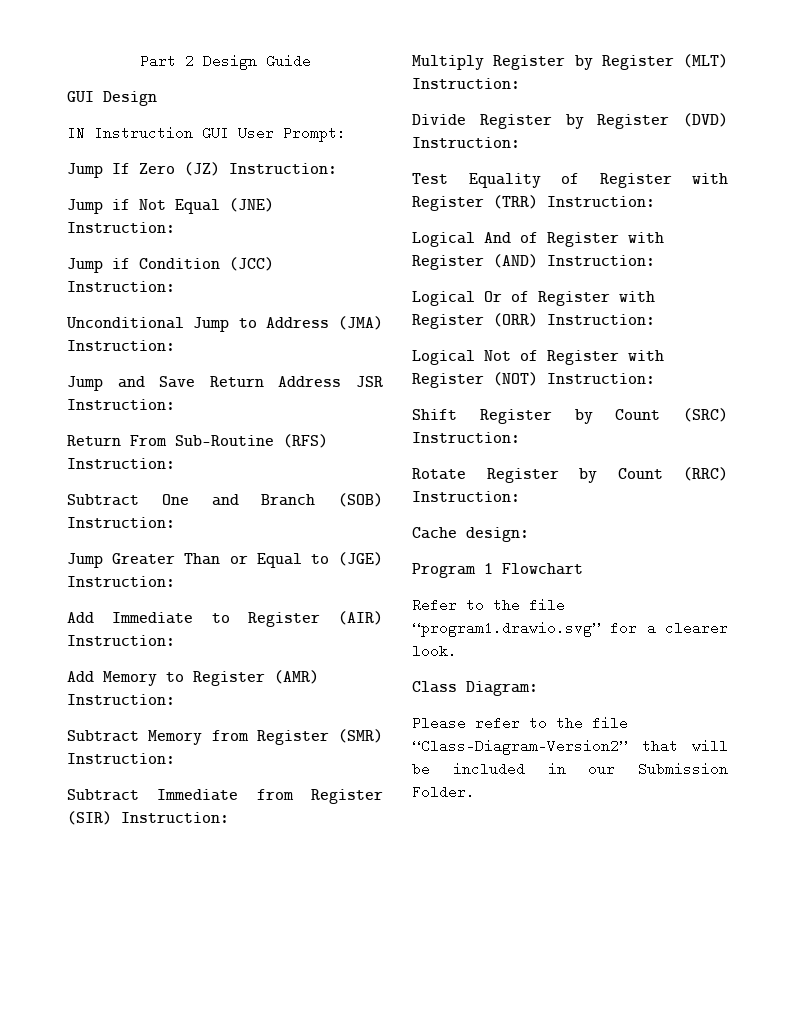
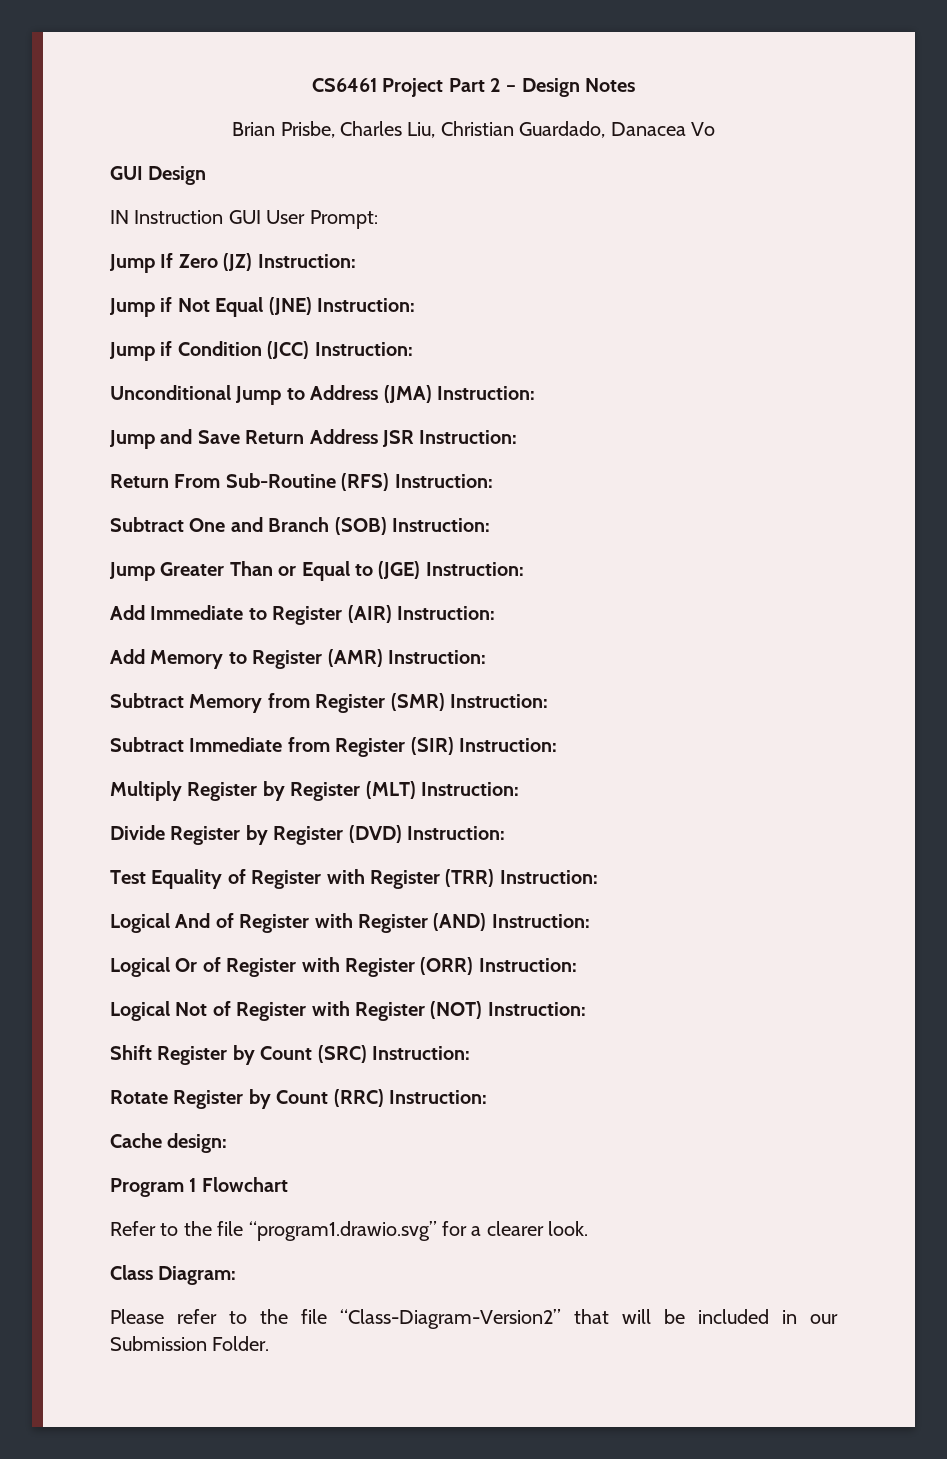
[139,54,311,70] Part 2 Design Guide -> [311,78,636,97] [232,121,715,138] CS6461 Project Part 2 – Design Notes // Brian Prisbe, Charles Liu, Christian Guardado, Danacea Vo

